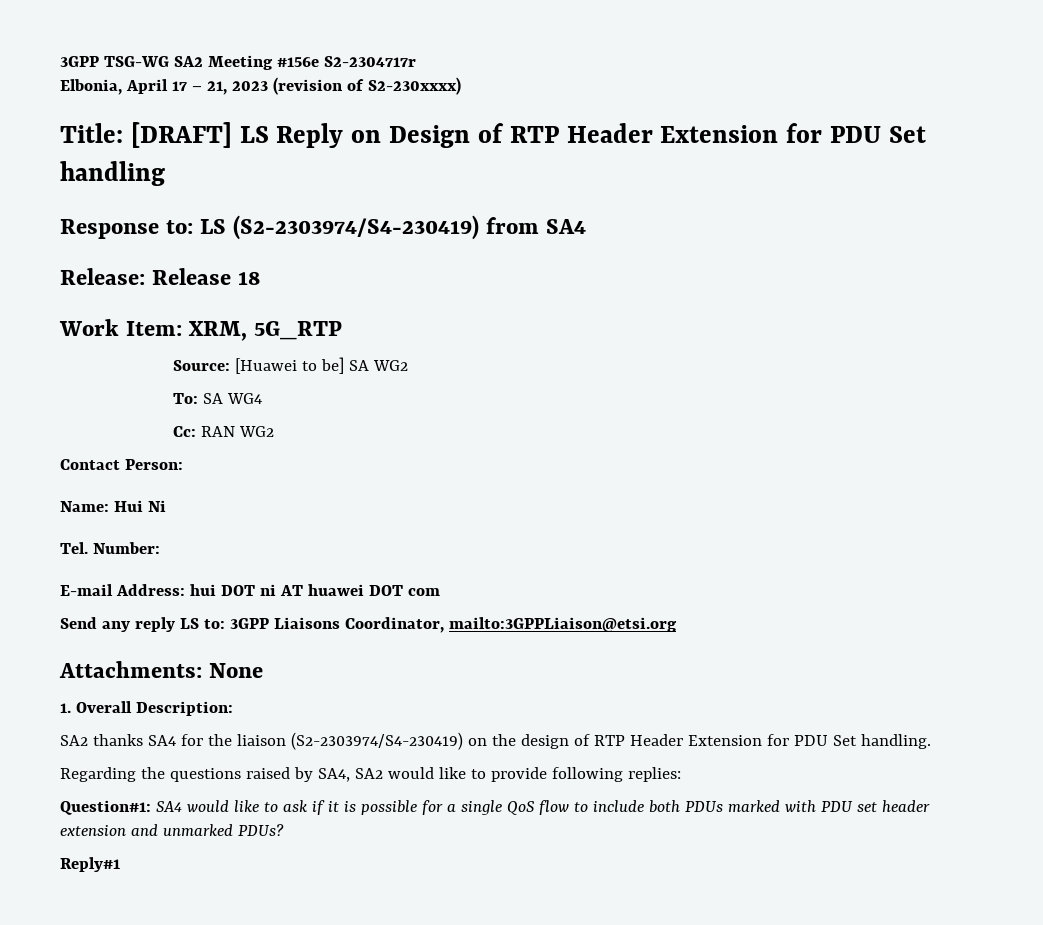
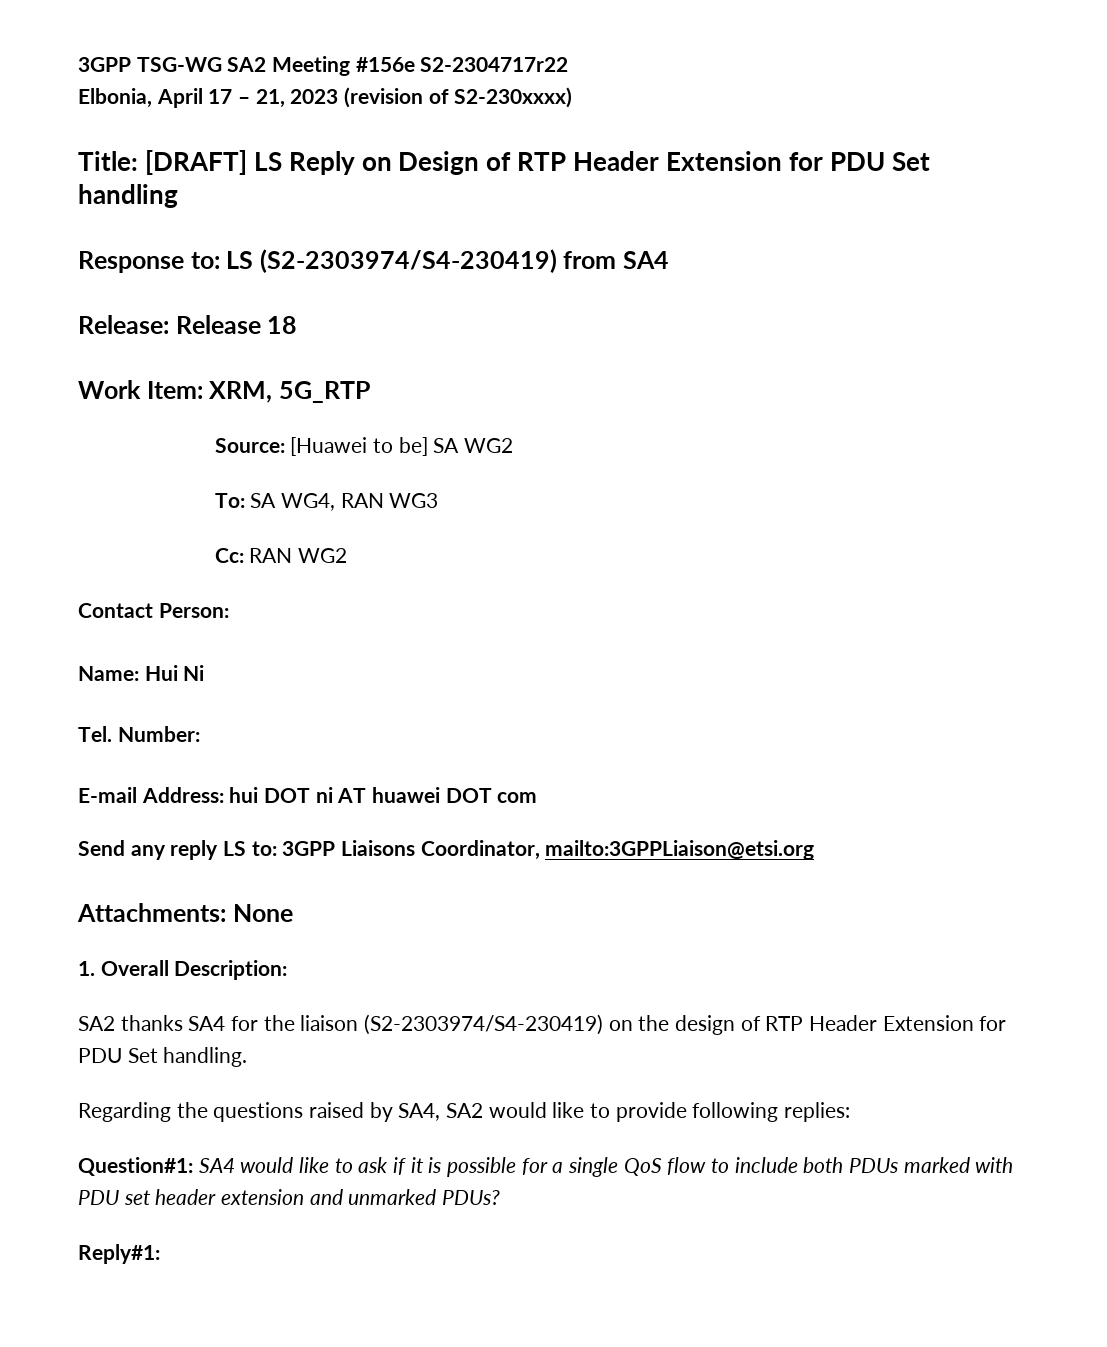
[323,56,416,67] S2-2304717r -> [420,57,569,72] S2-2304717r22
[227,393,263,404] WG4 -> [280,493,439,511] WG4, RAN WG3
[60,857,120,872] Reply#1 -> [78,1244,160,1264] Reply#1:

